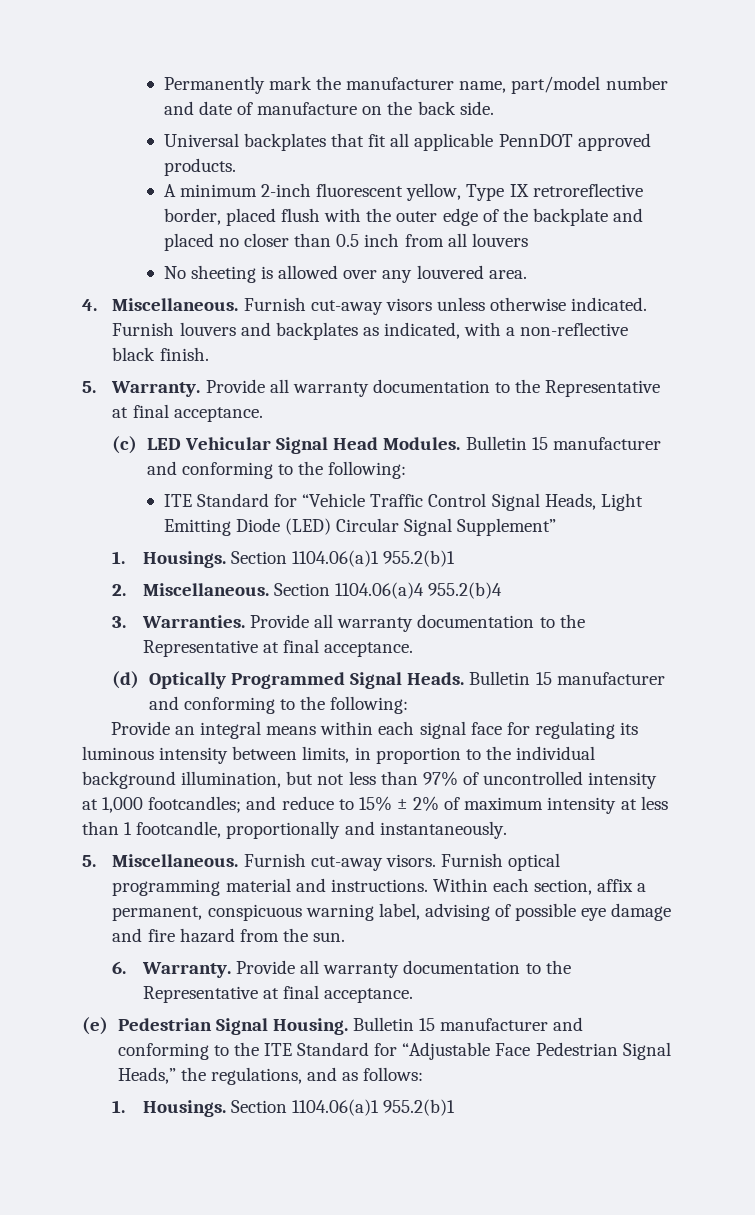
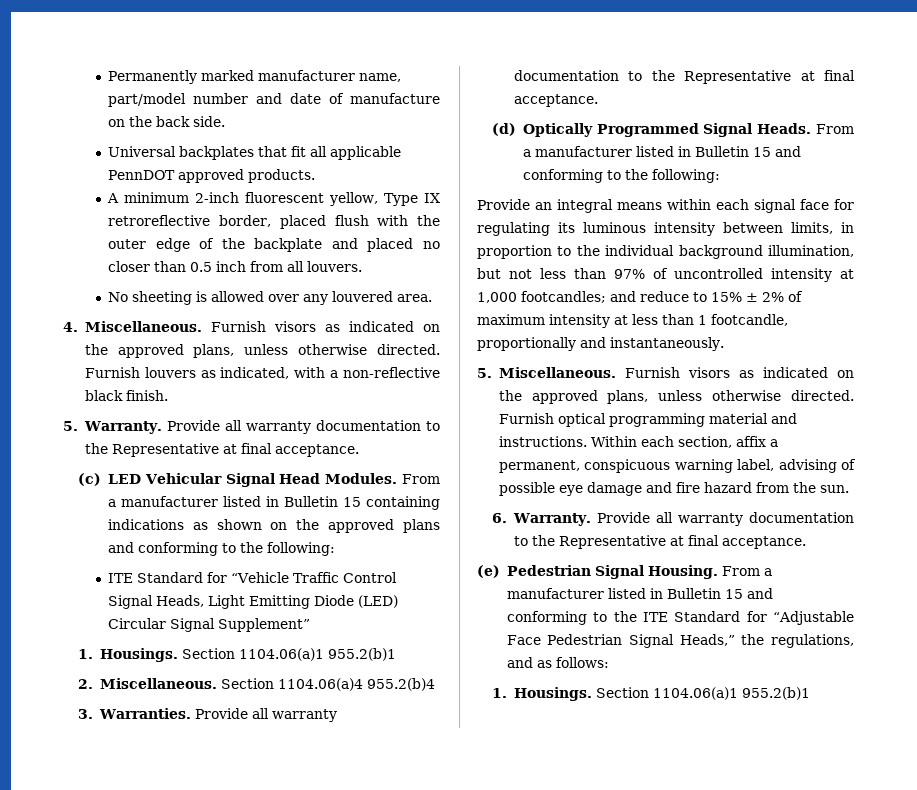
[268,76,342,90] mark the -> [201,70,255,81] marked
[471,233,528,247] louvers -> [307,261,363,272] louvers.
[310,297,648,315] cut-away visors unless otherwise indicated. -> [273,321,441,332] [84,344,440,358] visors as indicated on the approved plans, unless otherwise directed.
[240,322,358,340] and backplates -> (196, 372) none
[465,436,661,450] Bulletin 15 manufacturer -> [401,474,440,484] [107,496,440,510] [107,519,440,533] From a manufacturer listed in Bulletin 15 containing indications as shown on the approved plans
[469,671,665,685] Bulletin 15 manufacturer -> [816,124,854,134] [522,146,771,157] From a manufacturer listed in Bulletin 15
[310,854,436,871] cut-away visors. -> [687,367,854,378] [498,390,854,404] visors as indicated on the approved plans, unless otherwise directed.
[352,1017,549,1031] Bulletin 15 manufacturer -> [721,566,772,576] [506,588,743,599] From a manufacturer listed in Bulletin 15

